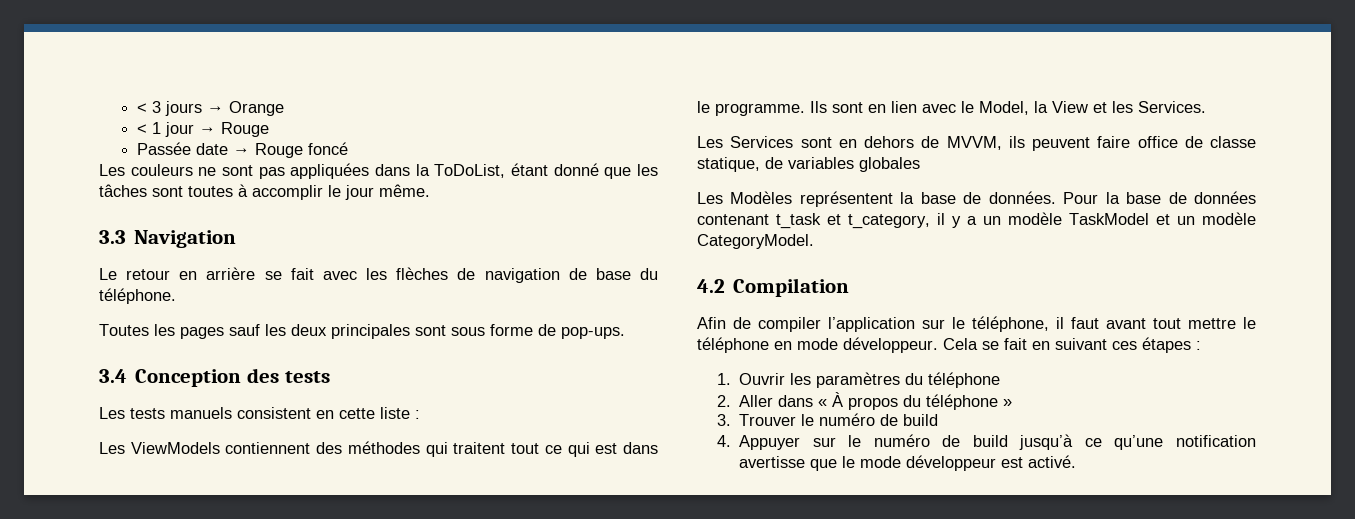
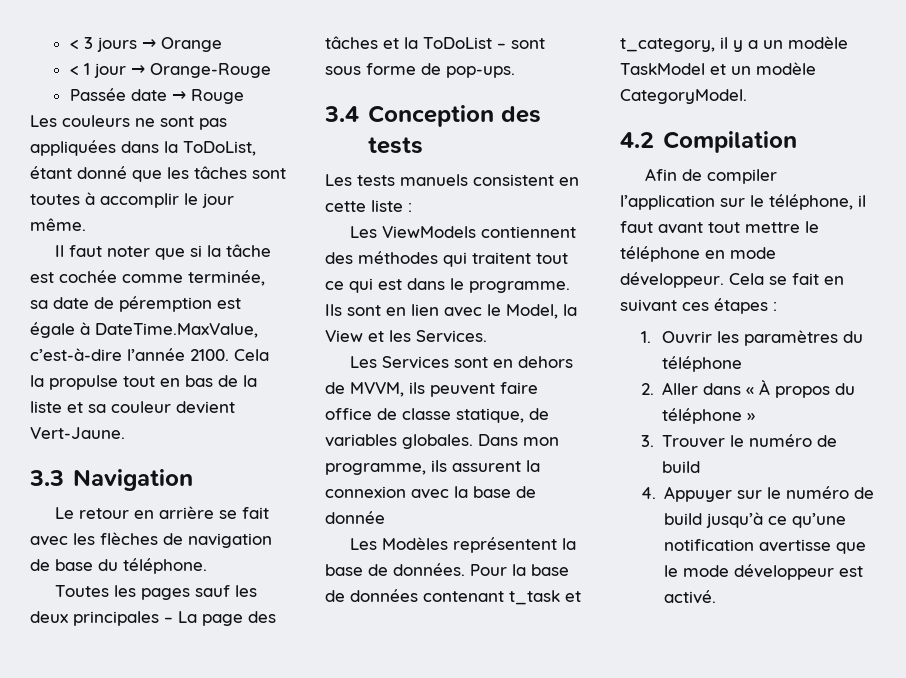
[221,122,270,137] Rouge -> [149,63,271,78] Orange-Rouge
[308,142,349,155] foncé -> (244, 96) none
(430, 190) none -> [55,244,272,260] [30,270,265,286] [30,296,241,312] [30,322,258,338] [30,348,269,361] [30,375,257,390] [30,401,235,414] [30,427,125,439] // Il faut noter que si la tâche est cochée comme terminée, sa date de péremption est égale à DateTime.MaxValue, c’est-à-dire l’année 2100. Cela la propulse tout en bas de la liste et sa couleur devient Vert-Jaune.
(410, 331) none -> [164,611,276,626] [325,36,506,49] – La page des tâches et la ToDoList –
[859,157,920,172] globales -> [402,434,559,449] [325,460,540,475] [325,486,536,499] [325,511,385,524] globales. Dans mon programme, ils assurent la connexion avec la base de donnée

